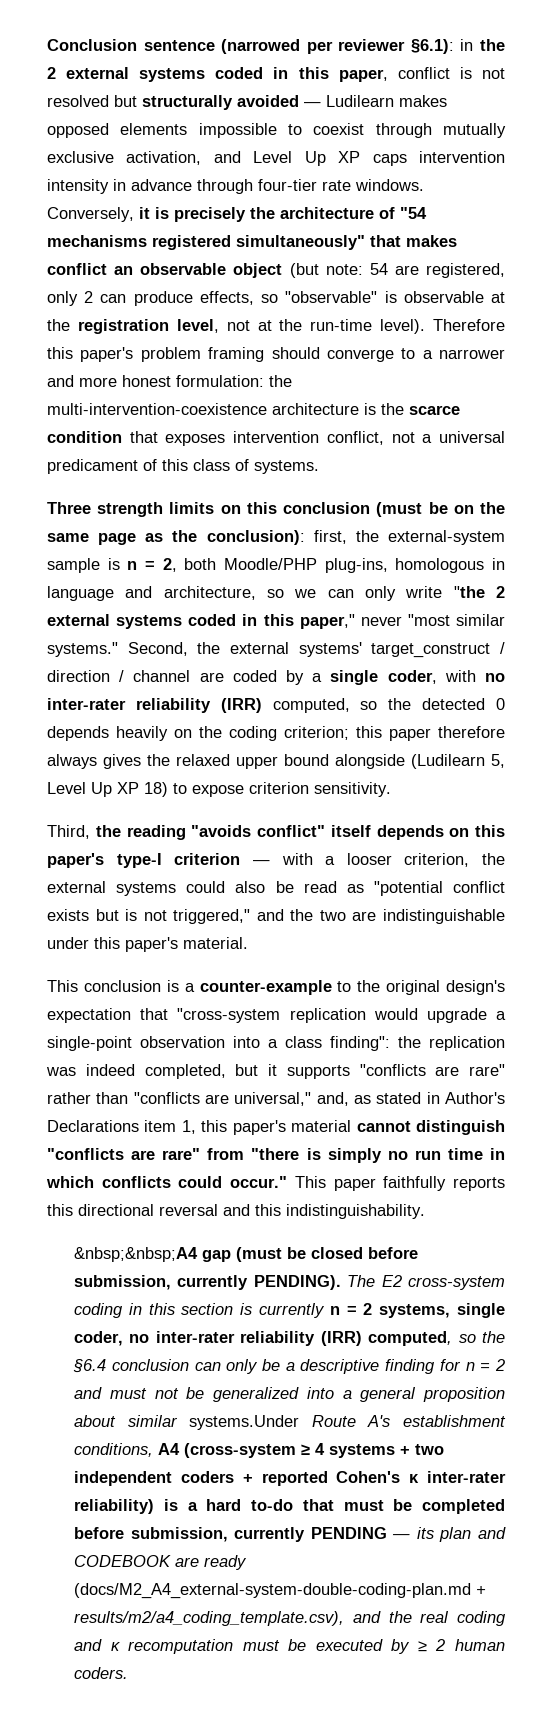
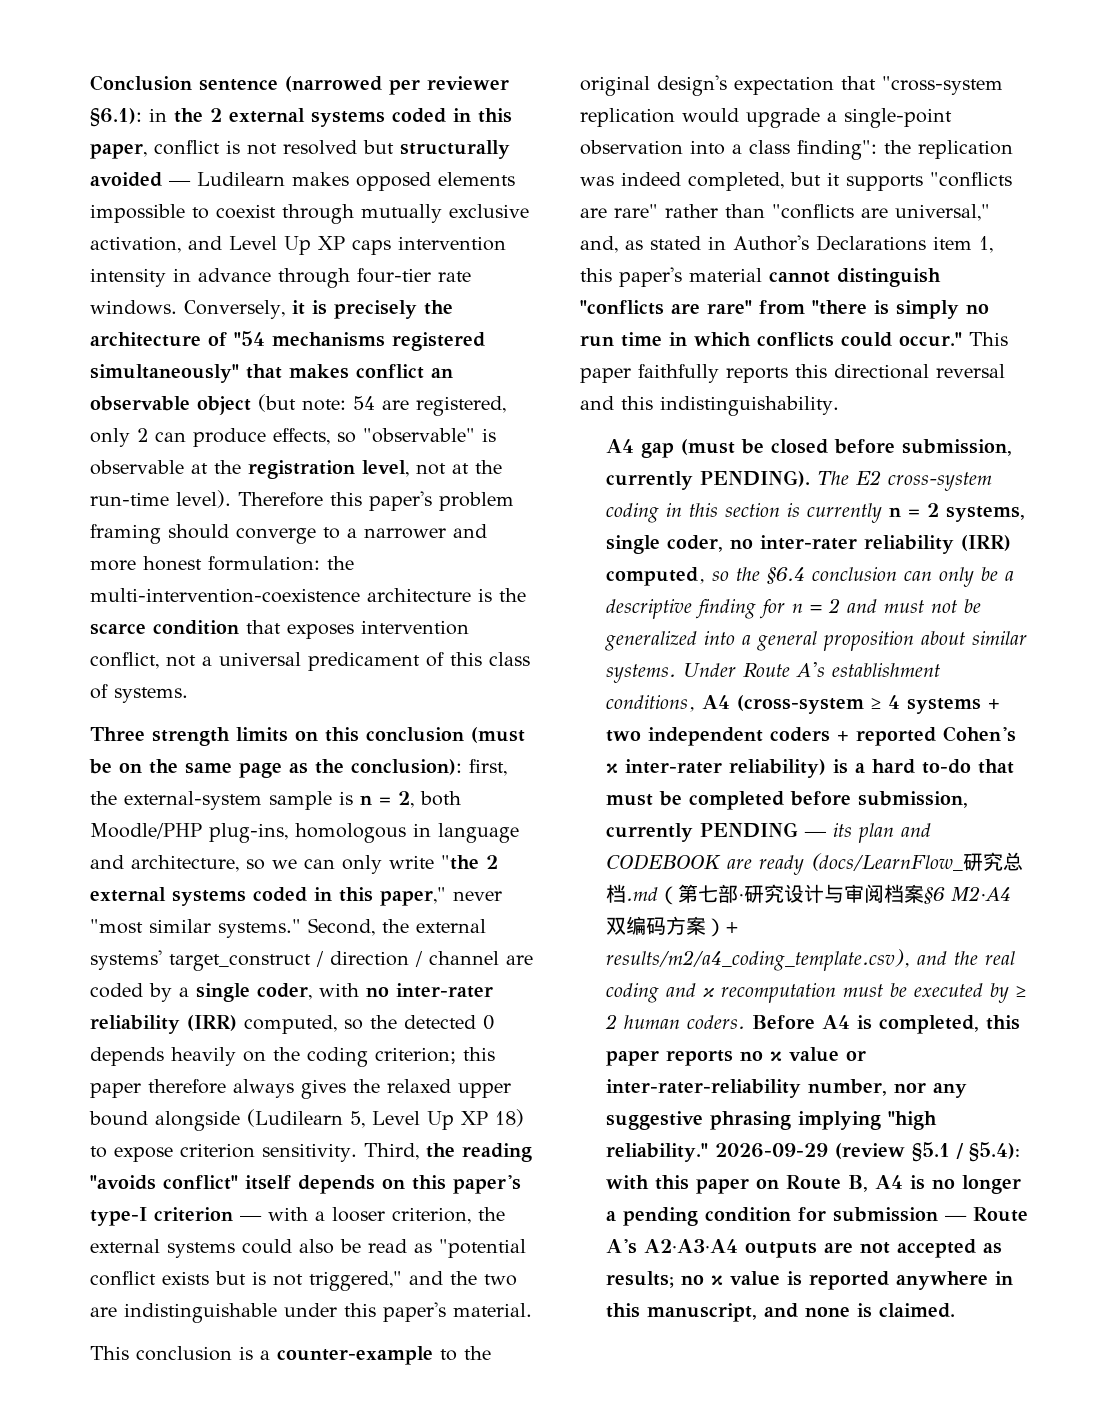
(391, 789) // -> (357, 1152) none
[74,1247,199,1262] &nbsp;&nbsp;A4 -> [605,439,634,453] A4
[189,1415,300,1430] systems.Under -> [605,663,736,683] systems. Under
[74,1583,472,1599] (docs/M2_A4_external-system-double-coding-plan.md -> [810,852,1023,871] [605,884,1011,905] [605,916,726,937] (docs/LearnFlow_研究总档.md（第七部·研究设计与审阅档案§6 M2·A4双编码方案）
(129, 1673) none -> [751,1015,1020,1034] [605,1047,866,1066] [605,1079,967,1098] [605,1111,937,1130] [605,1142,1020,1162] [605,1175,1021,1194] [605,1207,1028,1226] [605,1239,1002,1258] [605,1271,1013,1290] [605,1303,955,1322] Before A4 is completed, this paper reports no κ value or inter-rater-reliability number, nor any suggestive phrasing implying "high reliability." 2026-09-29 (review §5.1 / §5.4): with this paper on Route B, A4 is no longer a pending condition for submission — Route A's A2·A3·A4 outputs are not accepted as results; no κ value is reported anywhere in this manuscript, and none is claimed.

